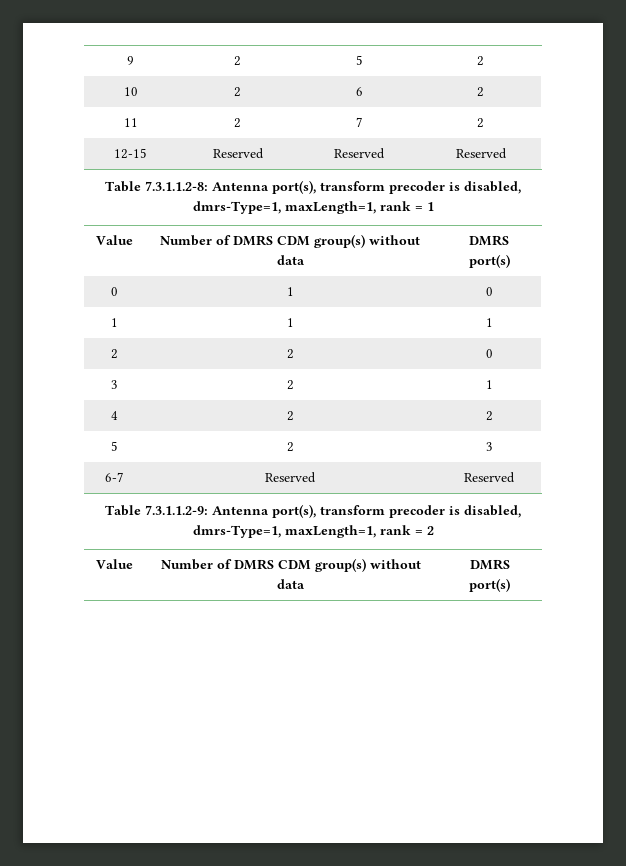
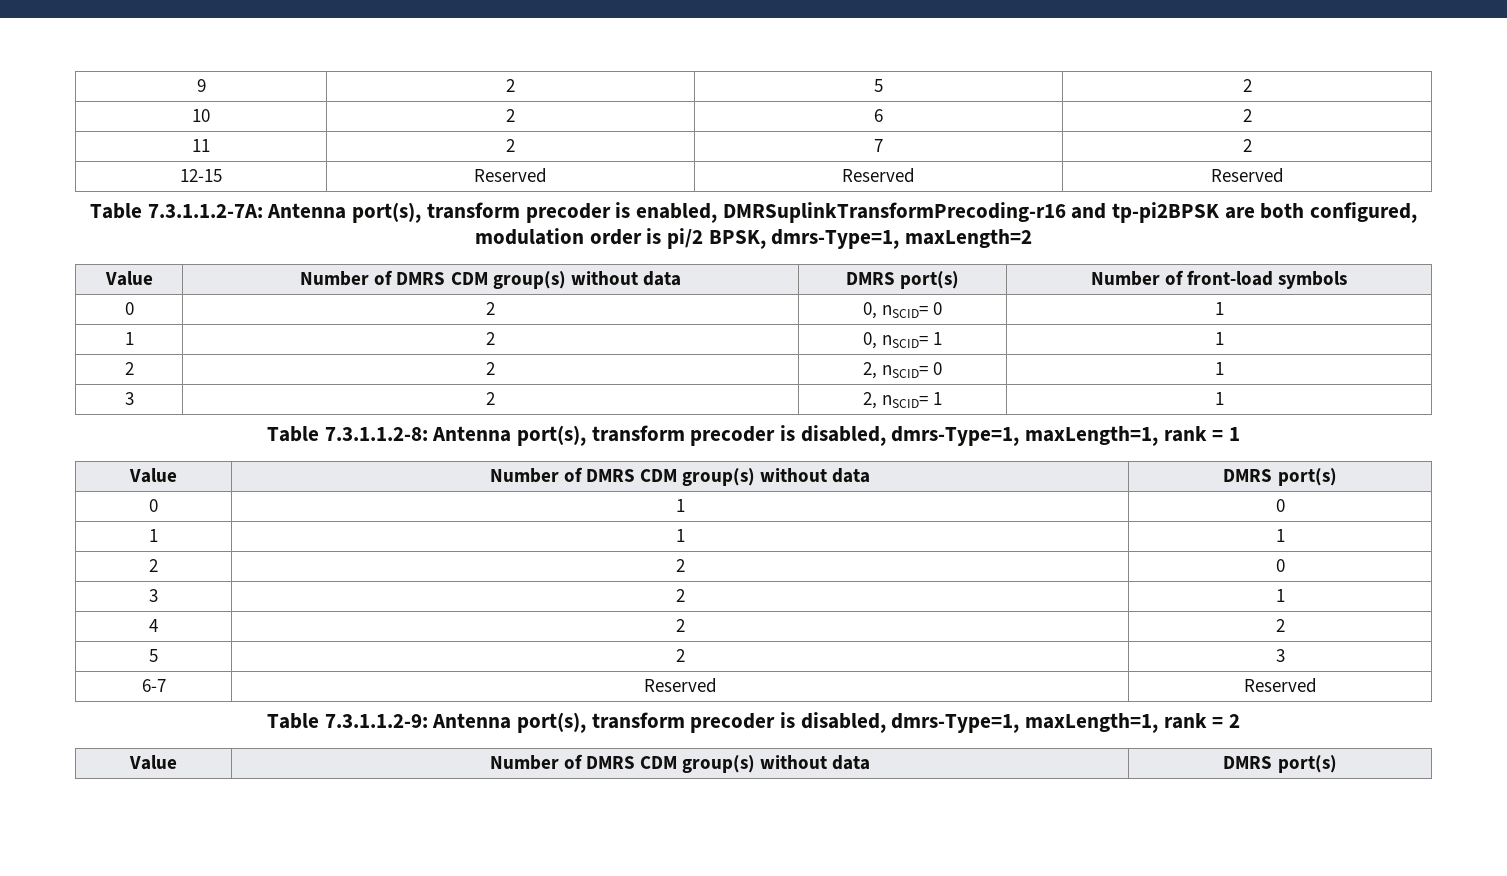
(507, 153) none -> [90,202,1417,223] [474,228,1033,249] [104,271,153,286] [300,270,681,289] [845,271,960,289] [1090,270,1348,289] [124,302,134,315] [486,302,495,315] [862,302,943,319] [1214,302,1224,315] [124,332,134,345] [486,332,495,345] [862,332,943,349] [1214,332,1224,345] [124,362,134,375] [486,362,495,375] [862,362,943,379] [1214,362,1224,375] [124,392,134,405] [486,392,495,405] [862,392,943,409] [1214,392,1224,405] // Table 7.3.1.1.2-7A: Antenna port(s), transform precoder is enabled, DMRSuplinkTransformPrecoding-r16 and tp-pi2BPSK are both configured, modulation order is pi/2 BPSK, dmrs-Type=1, maxLength=2 // Value | Number of DMRS CDM group(s) without data | DMRS port(s) | Number of front-load symbols // 0 | 2 | 0, nSCID= 0 | 1 // 1 | 2 | 0, nSCID= 1 | 1 // 2 | 2 | 2, nSCID= 0 | 1 // 3 | 2 | 2, nSCID= 1 | 1

